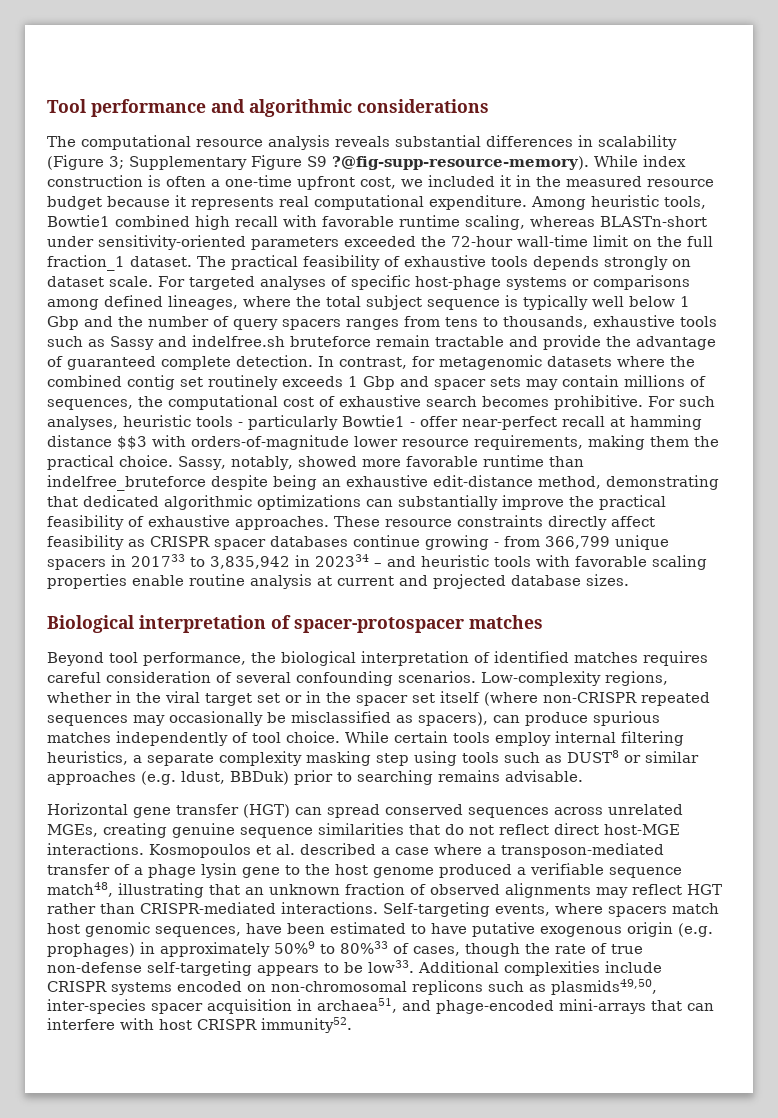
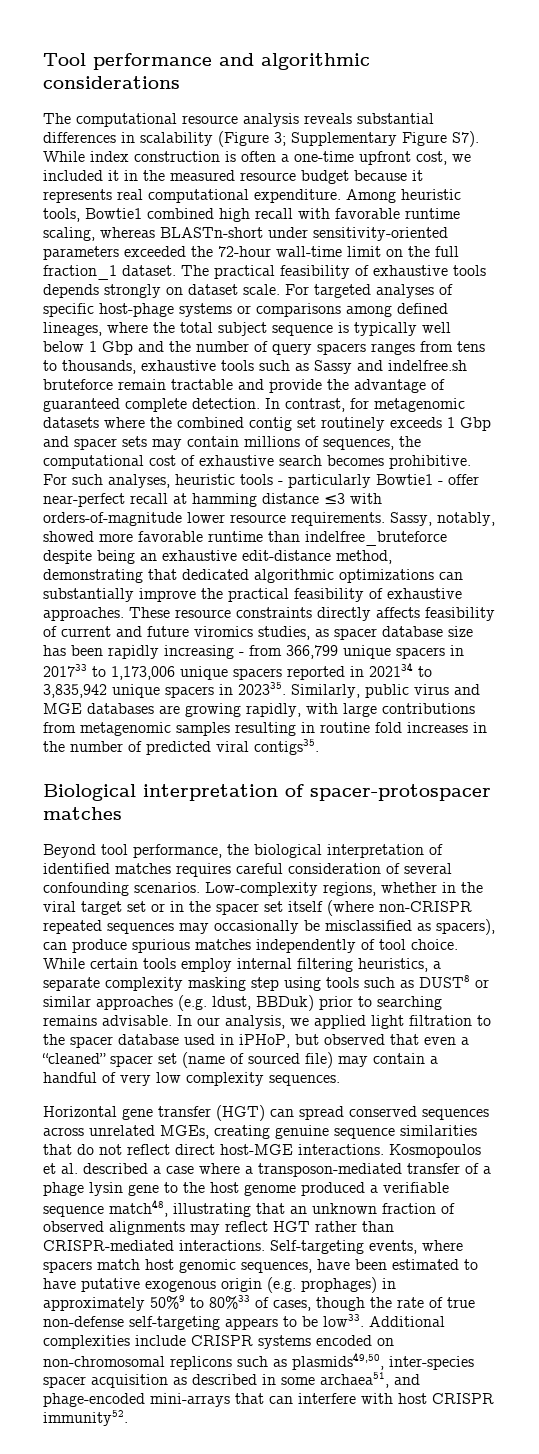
[307,156,589,170] S9 ?@fig-supp-resource-memory). -> [452,131,479,147] S7).
[117,436,147,449] $$3 -> [324,493,345,504] ≤3
[474,435,719,450] [47,455,173,470] requirements, making them the practical choice. -> [291,512,385,526] requirements.
[611,516,655,527] [47,535,489,550] affect feasibility as CRISPR spacer databases continue growing -> [376,607,495,621] [43,626,473,640] [43,645,234,659] affects feasibility of current and future viromics studies, as spacer database size has been rapidly increasing
[210,554,707,570] [47,574,629,589] 3,835,942 in 202334 – and heuristic tools with favorable scaling properties enable routine analysis at current and projected database sizes. -> [111,662,432,680] [43,682,480,698] [43,703,475,717] [43,722,487,736] [43,739,319,755] 1,173,006 unique spacers reported in 202134 to 3,835,942 unique spacers in 202335. Similarly, public virus and MGE databases are growing rapidly, with large contributions from metagenomic samples resulting in routine fold increases in the number of predicted viral contigs35.
(583, 776) none -> [177,1015,491,1029] [43,1034,469,1048] [42,1052,438,1068] [43,1072,340,1086] In our analysis, we applied light filtration to the spacer database used in iPHoP, but observed that even a “cleaned” spacer set (name of sourced file) may contain a handful of very low complexity sequences.
[297,999,312,1011] in -> [173,1374,315,1385] as described in some

